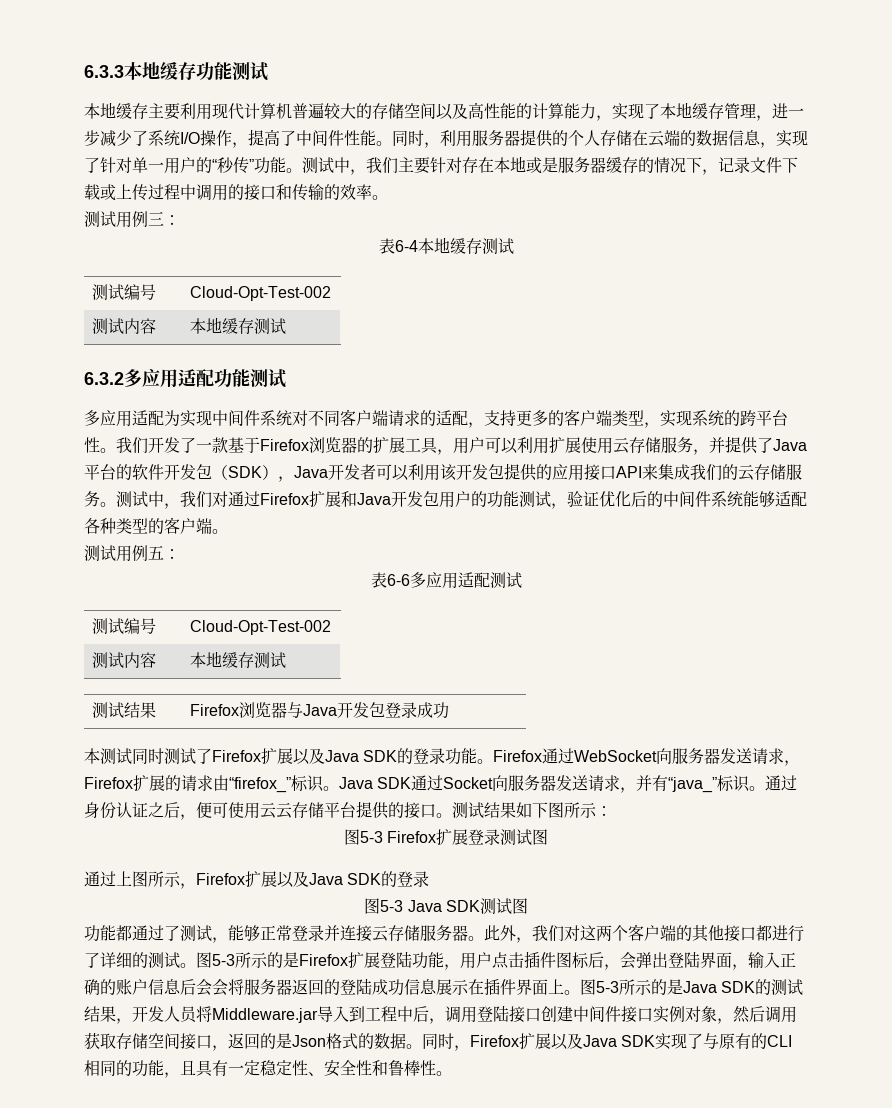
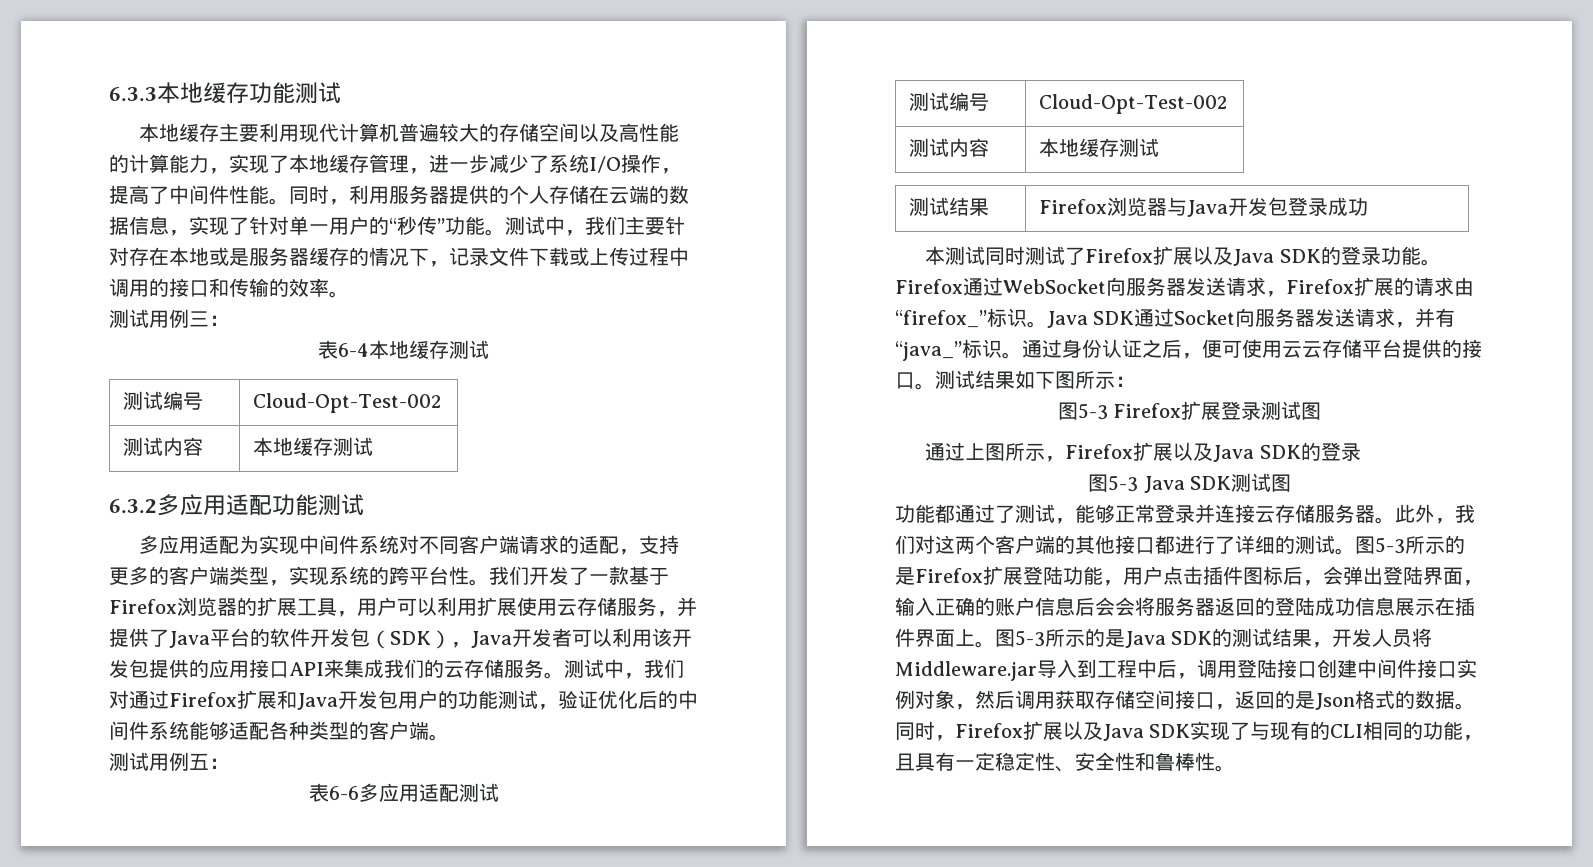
[719,1033,736,1049] 原 -> [1270,722,1291,741] 现

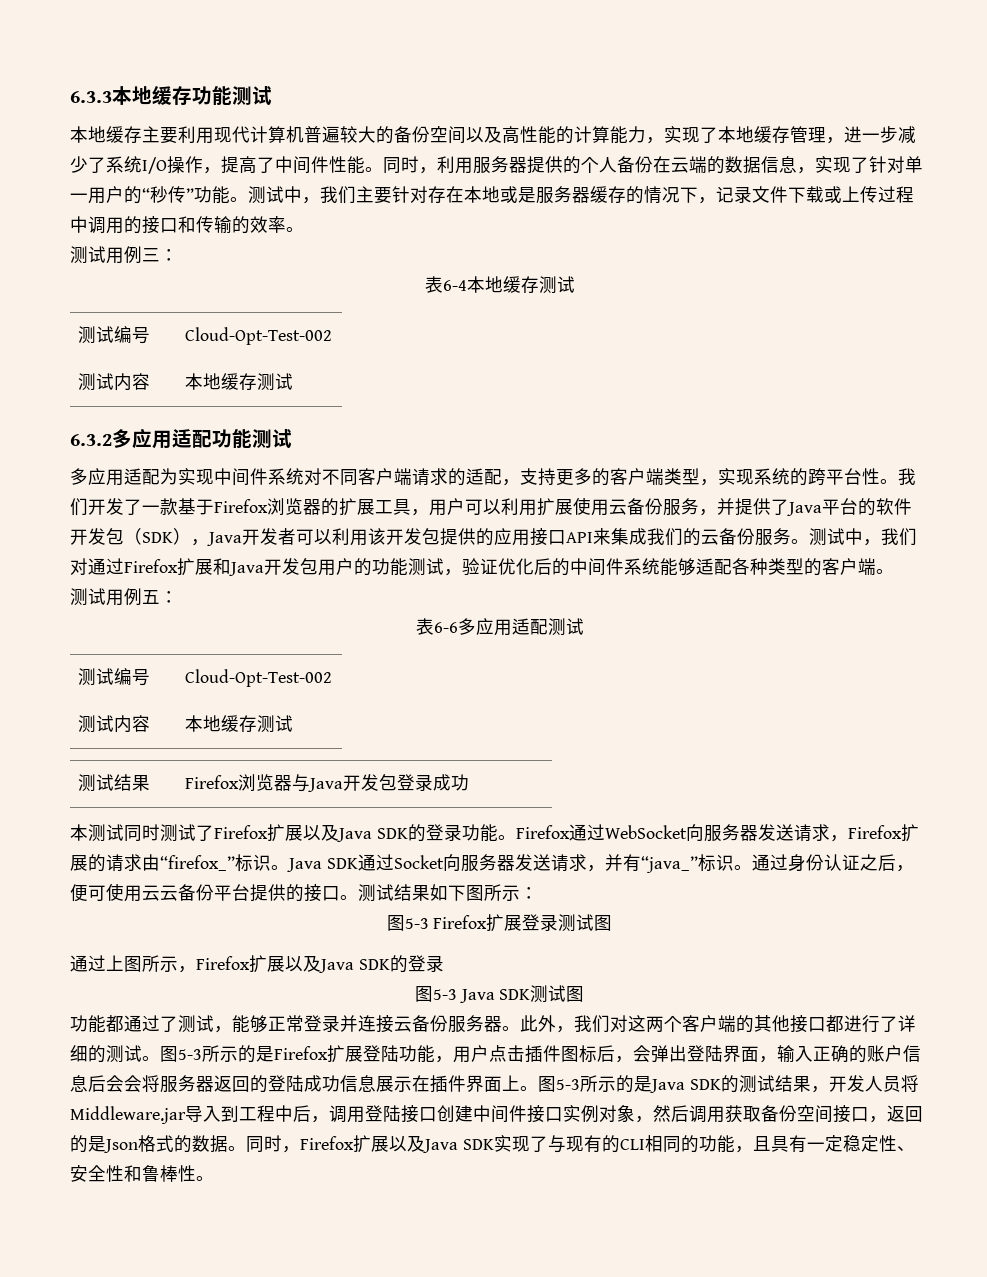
[499,123,540,142] 存储 -> [394,126,430,143] 备份
[549,185,589,204] 存储 -> [617,156,653,173] 备份
[577,597,617,616] 存储 -> [627,498,663,515] 备份
[464,659,504,678] 存储 -> [719,528,755,545] 备份
[1322,339,1362,358] 存储 -> [178,884,214,901] 备份
[1275,504,1315,523] 存储 -> [412,1015,448,1032] 备份
[1095,690,1135,709] 存储 -> [761,1105,797,1122] 备份

